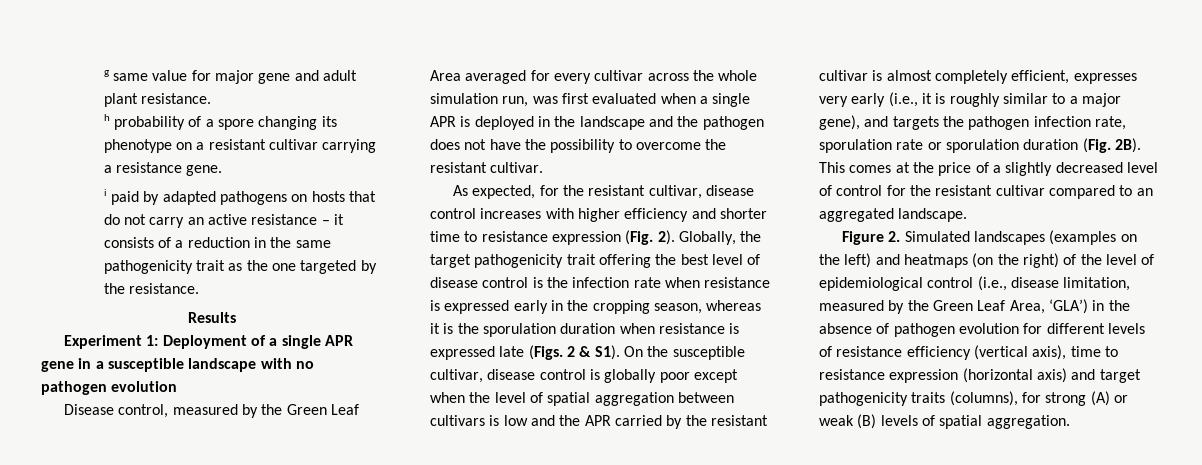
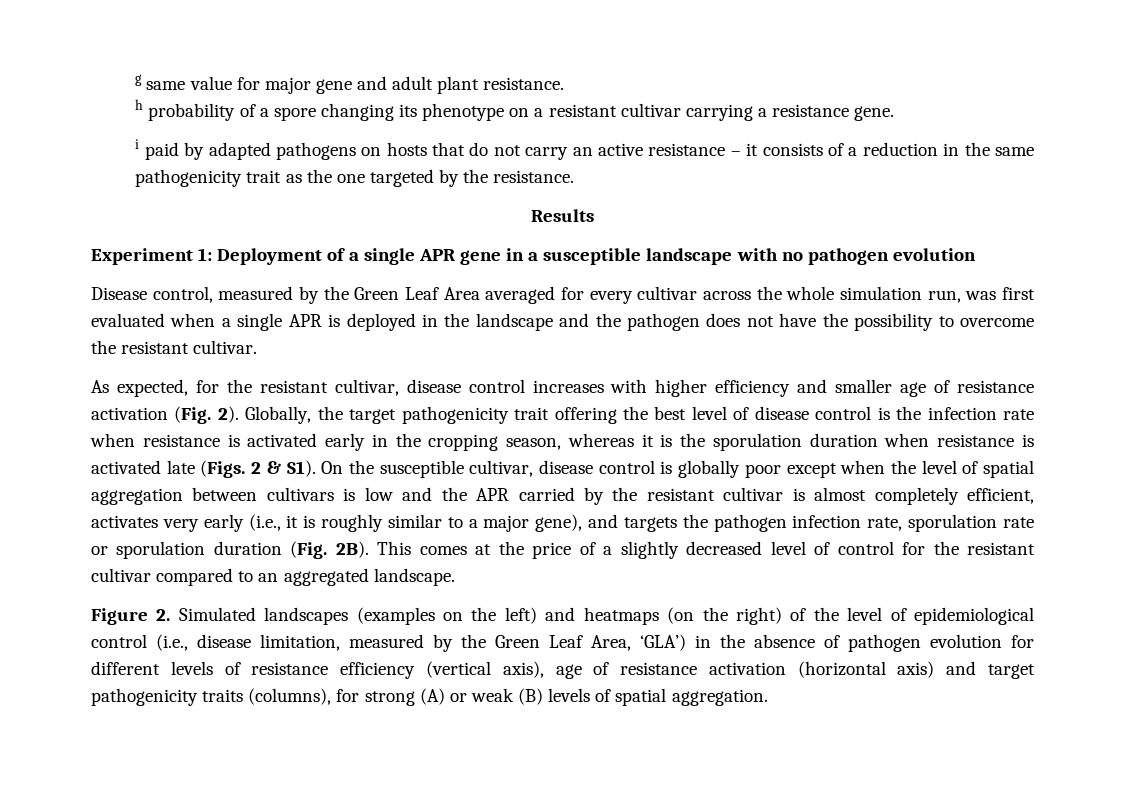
[719,208,767,219] [430,231,621,245] shorter time to resistance expression -> [835,379,1034,397] [91,407,168,420] smaller age of resistance activation
[444,300,510,314] expressed -> [247,433,318,447] activated
[430,346,495,360] expressed -> [91,460,161,474] activated
[1073,73,1137,84] expresses -> [91,515,158,528] activates
[1070,346,1118,357] [819,369,959,383] time to resistance expression -> [555,662,786,679] age of resistance activation

